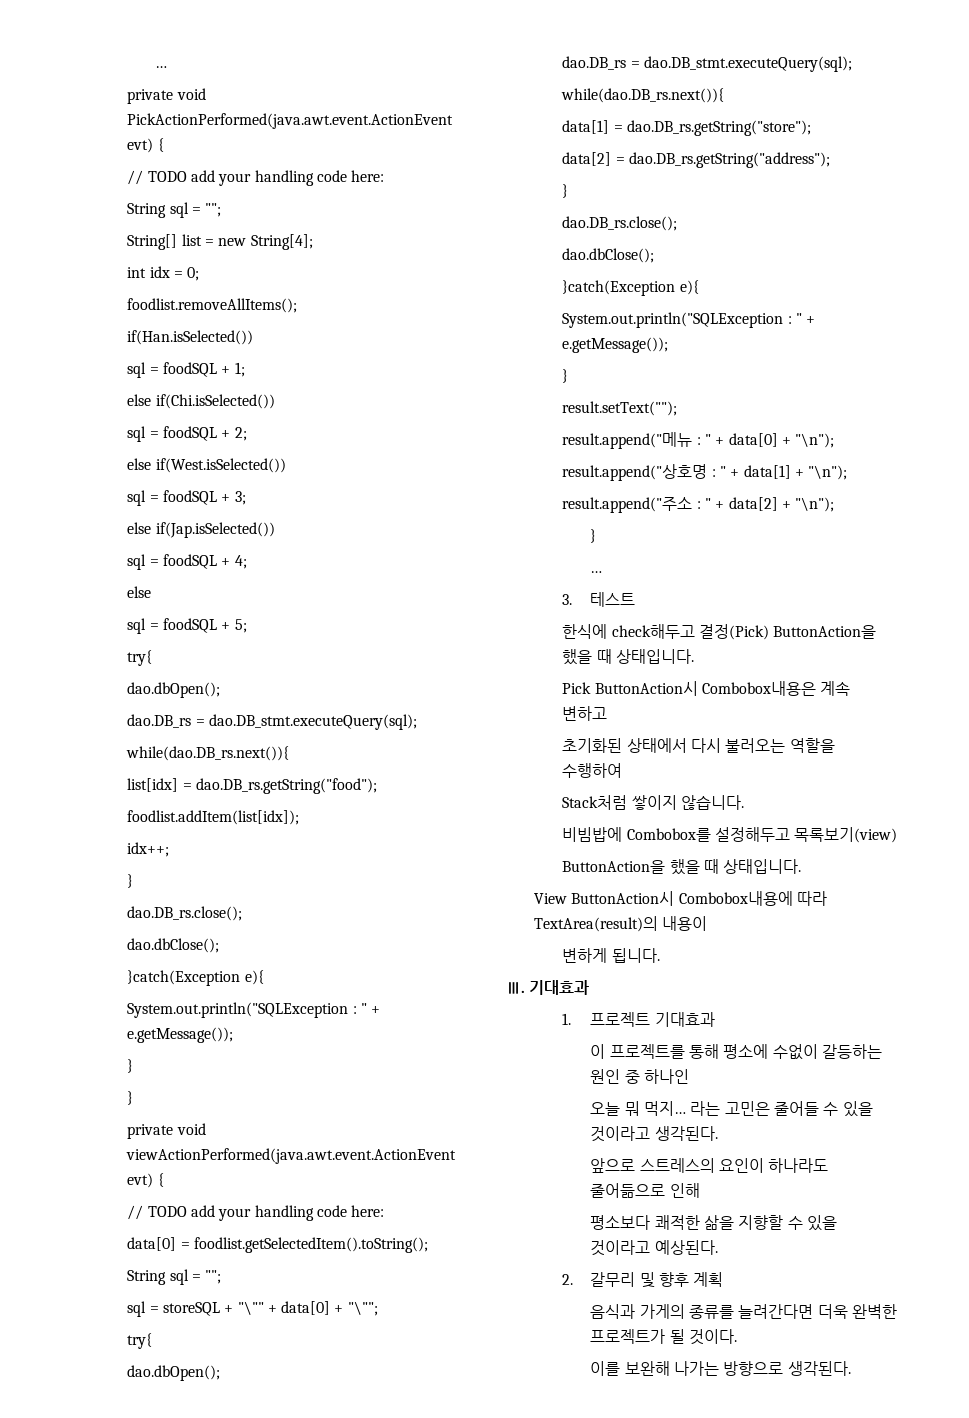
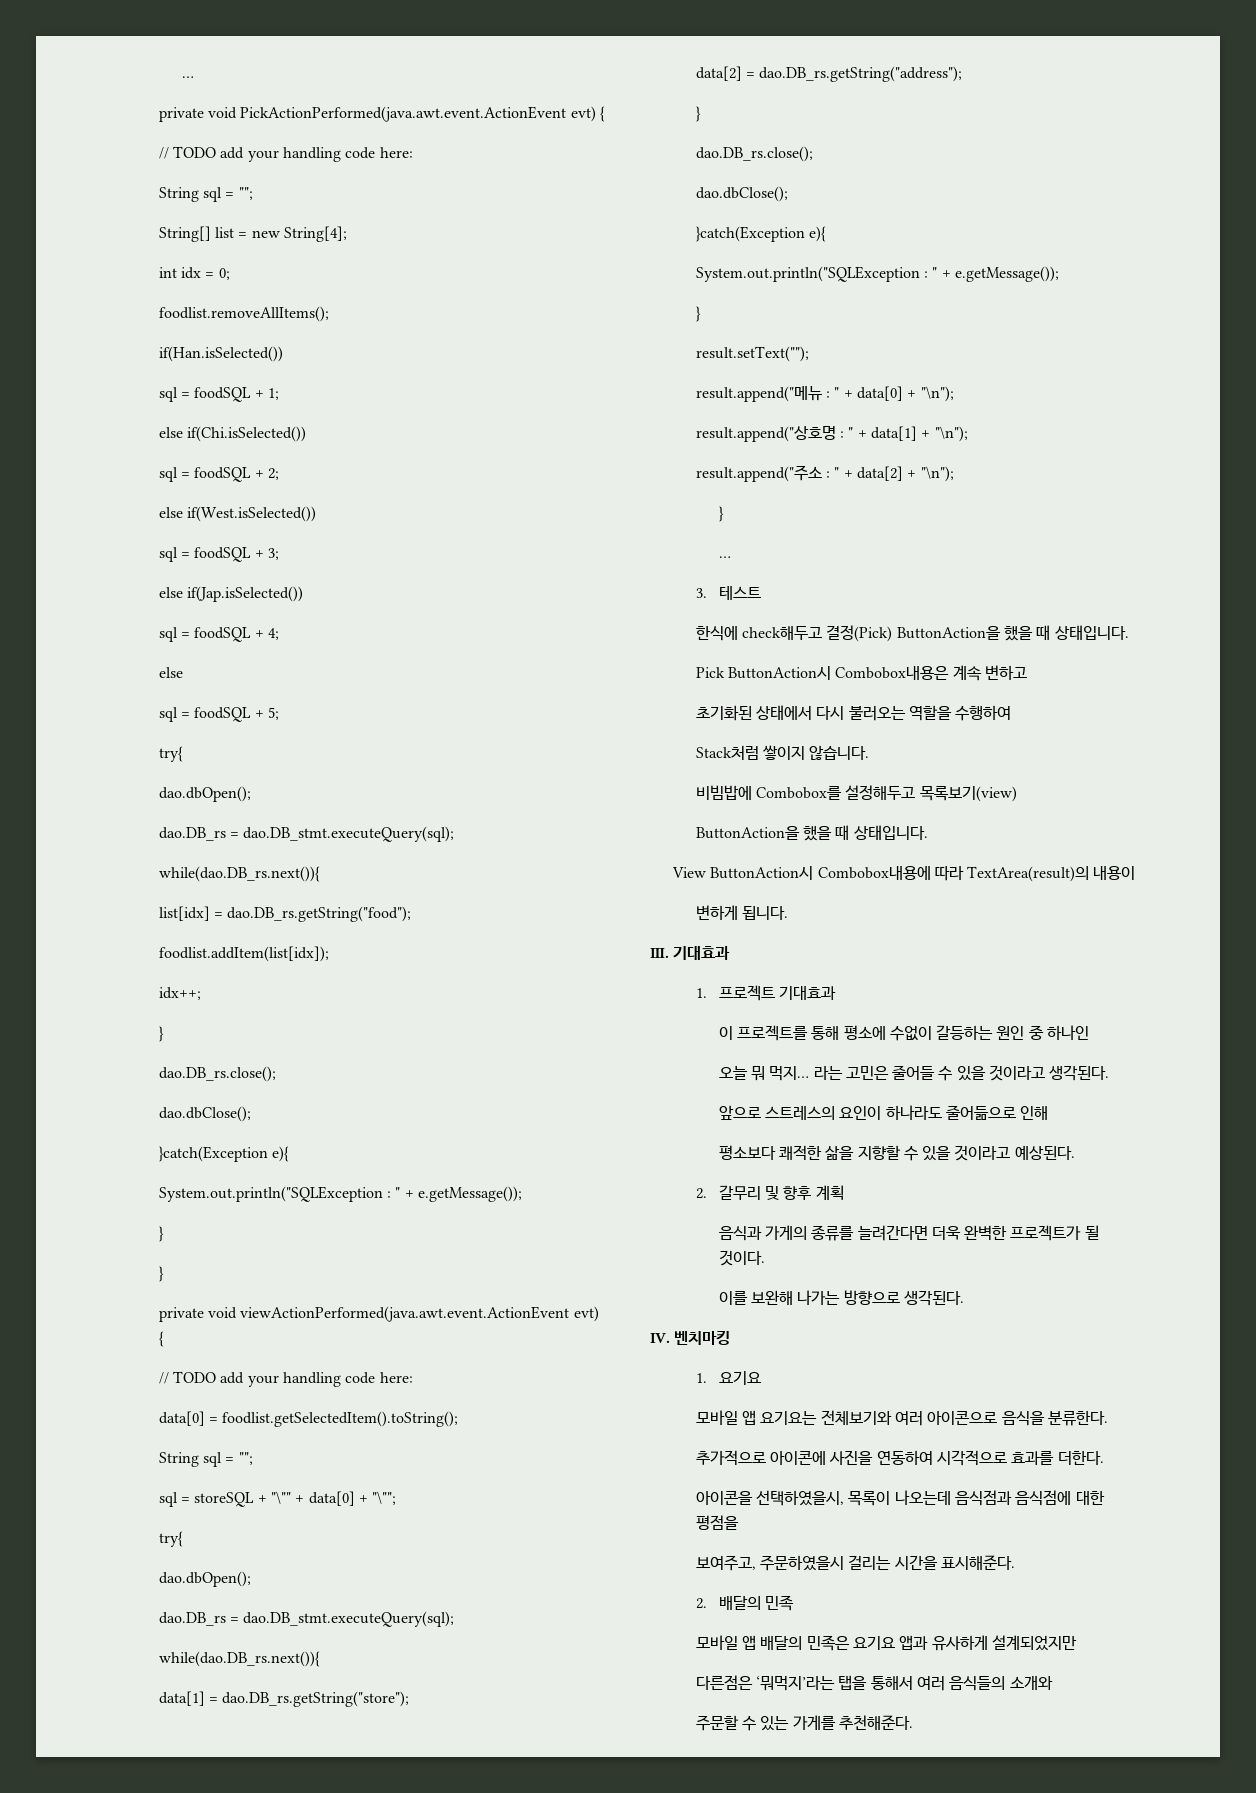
(851, 1368) none -> [650,1330,731,1345] [695,1371,761,1385] [695,1410,1108,1426] [695,1450,1104,1466] [695,1490,1105,1506] [695,1515,739,1530] [695,1555,1015,1571] [695,1595,794,1611] [695,1635,1077,1651] [695,1675,1053,1691] [695,1715,913,1731] // Ⅳ. 벤치마킹 // 1. 요기요 // 모바일 앱 요기요는 전체보기와 여러 아이콘으로 음식을 분류한다. // 추가적으로 아이콘에 사진을 연동하여 시각적으로 효과를 더한다. // 아이콘을 선택하였을시, 목록이 나오는데 음식점과 음식점에 대한 평점을 // 보여주고, 주문하였을시 걸리는 시간을 표시해준다. // 2. 배달의 민족 // 모바일 앱 배달의 민족은 요기요 앱과 유사하게 설계되었지만 // 다른점은 ‘뭐먹지’라는 탭을 통해서 여러 음식들의 소개와 // 주문할 수 있는 가게를 추천해준다.

